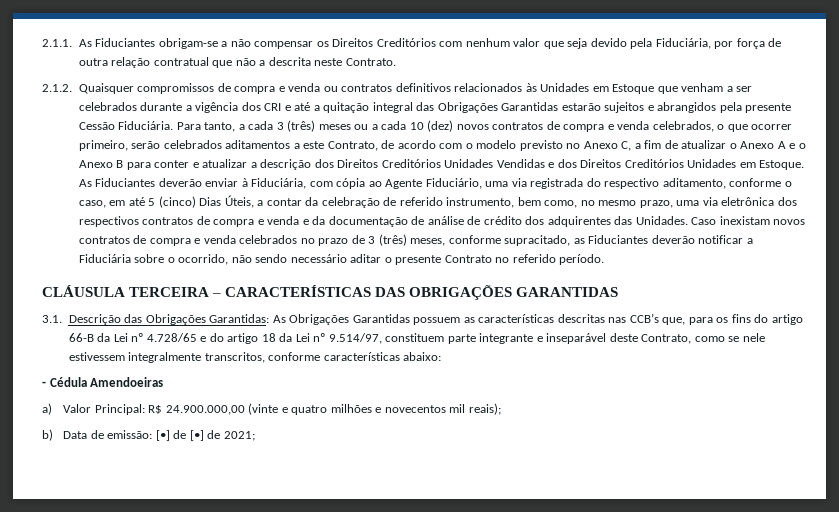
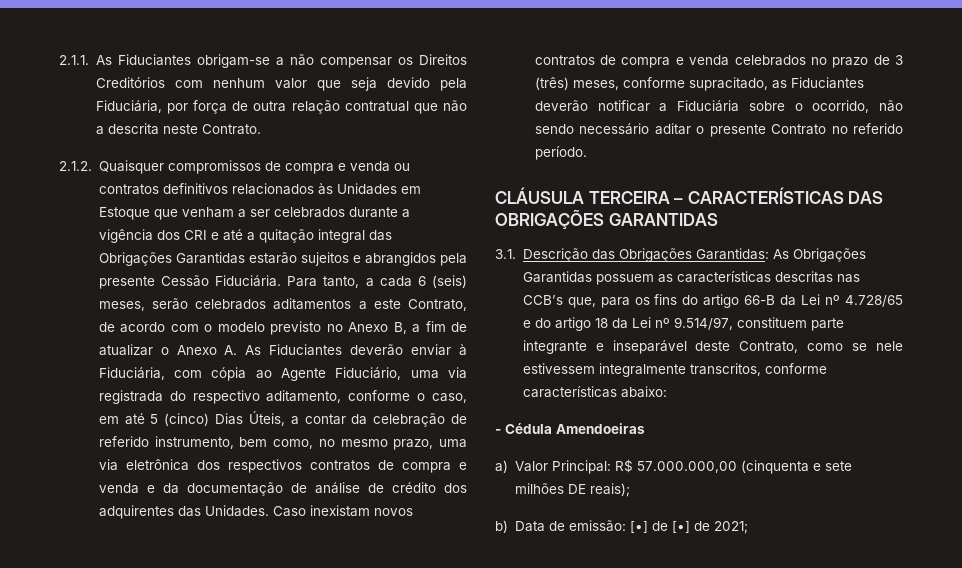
[276,120,793,132] [78,140,128,151] 3 (três) meses ou a cada 10 (dez) novos contratos de compra e venda celebrados, o que ocorrer primeiro, -> [417,275,467,288] [98,301,145,311] 6 (seis) meses,
[621,141,632,151] C, -> [393,322,407,334] B,
[777,141,806,149] [78,159,805,170] A e o Anexo B para conter e atualizar a descrição dos Direitos Creditórios Unidades Vendidas e dos Direitos Creditórios Unidades em Estoque. -> [224,345,238,355] A.
[165,403,466,415] 24.900.000,00 (vinte e quatro milhões e novecentos mil -> [636,460,852,474] [514,483,586,494] 57.000.000,00 (cinquenta e sete milhões DE

